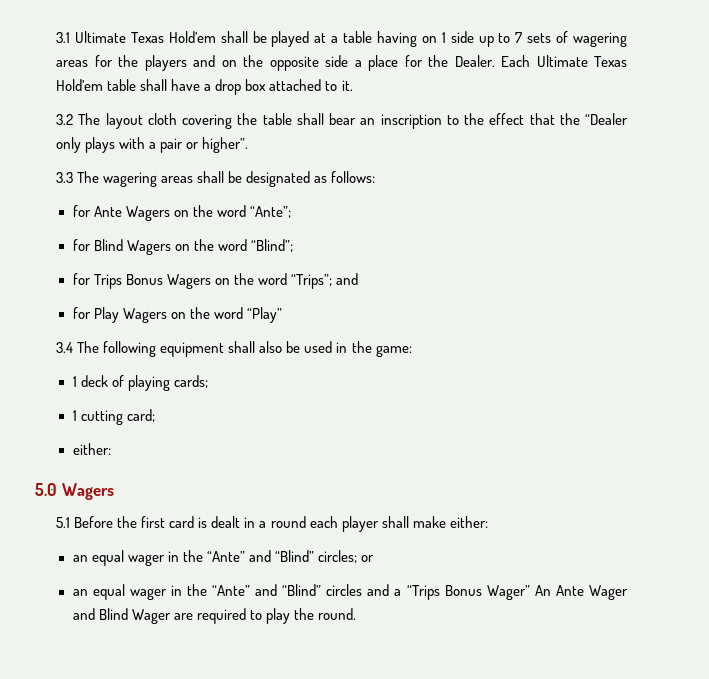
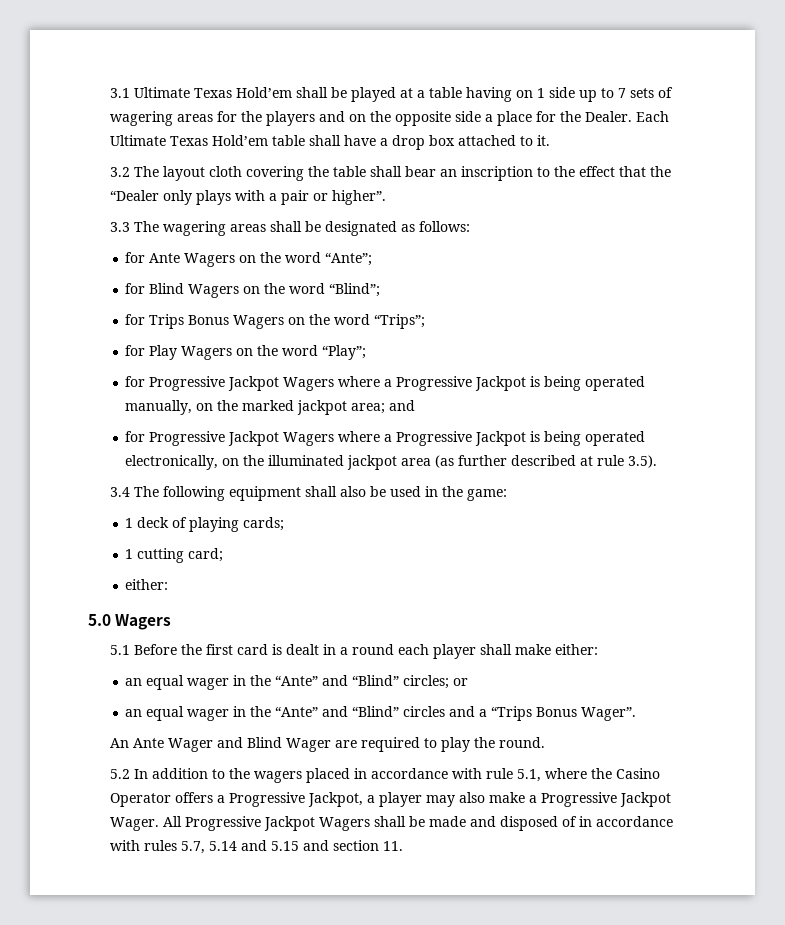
[335,273,358,285] and -> (426, 321) none
[246,307,282,323] “Play” -> [322,345,367,360] [125,376,646,391] [125,400,416,415] [125,431,646,446] [125,455,658,470] “Play”; // for Progressive Jackpot Wagers where a Progressive Jackpot is being operated manually, on the marked jackpot area; and // for Progressive Jackpot Wagers where a Progressive Jackpot is being operated electronically, on the illuminated jackpot area (as further described at rule 3.5).
[486,585,530,600] Wager” -> [581,707,637,721] Wager”. //
(356, 614) none -> [109,768,660,783] [109,792,671,807] [109,816,673,831] [109,840,403,854] // 5.2 In addition to the wagers placed in accordance with rule 5.1, where the Casino Operator offers a Progressive Jackpot, a player may also make a Progressive Jackpot Wager. All Progressive Jackpot Wagers shall be made and disposed of in accordance with rules 5.7, 5.14 and 5.15 and section 11.

